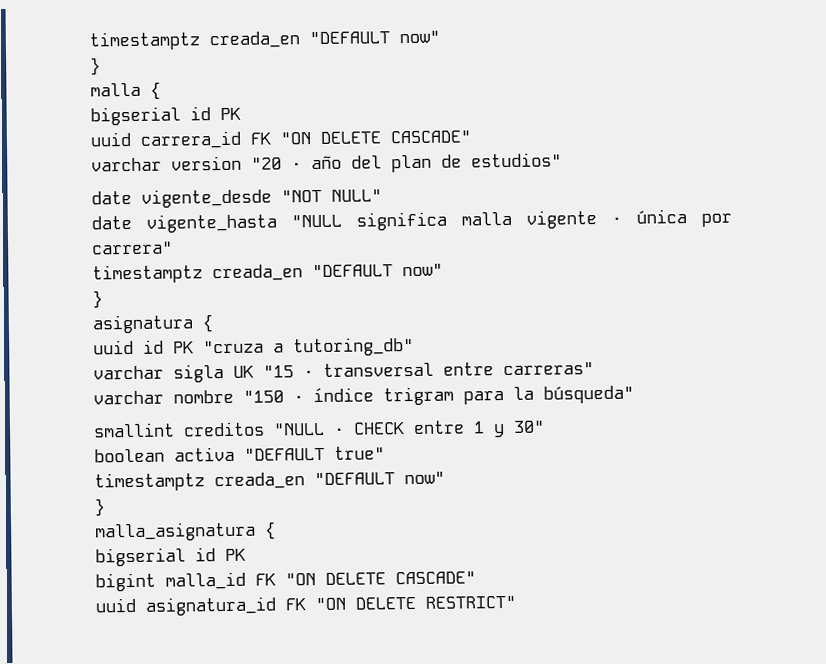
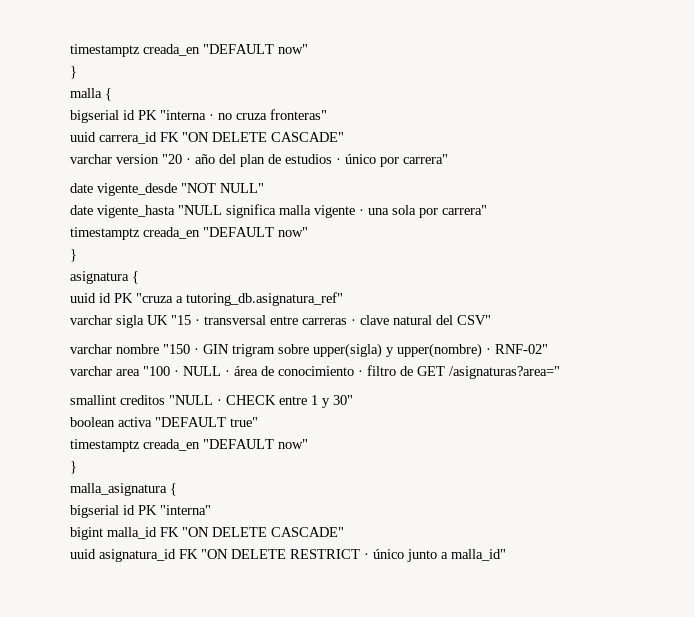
(241, 114) none -> [160,109,327,120] "interna · no cruza fronteras"
[471,152,562,168] estudios" -> [285,154,448,167] estudios · único por carrera"
[636,209,687,224] única -> [368,205,416,215] una sola
[293,336,414,357] tutoring_db" -> [186,292,343,306] tutoring_db.asignatura_ref"
[503,362,594,376] [93,385,634,406] carreras" // varchar nombre "150 · índice trigram para la búsqueda" -> [302,315,491,325] [70,343,548,358] [70,365,560,379] carreras · clave natural del CSV" // varchar nombre "150 · GIN trigram sobre upper(sigla) y upper(nombre) · RNF-02" // varchar area "100 · NULL · área de conocimiento · filtro de GET /asignaturas?area="
(246, 555) none -> [160,505,211,515] "interna"
[425,595,516,609] RESTRICT" -> [290,549,506,562] RESTRICT · único junto a malla_id"

